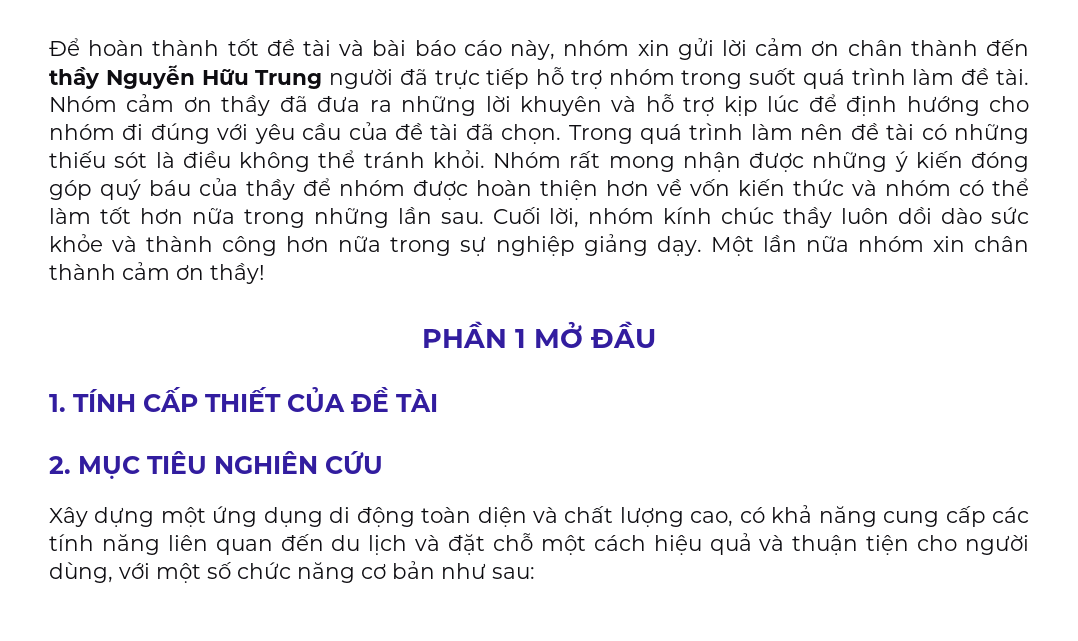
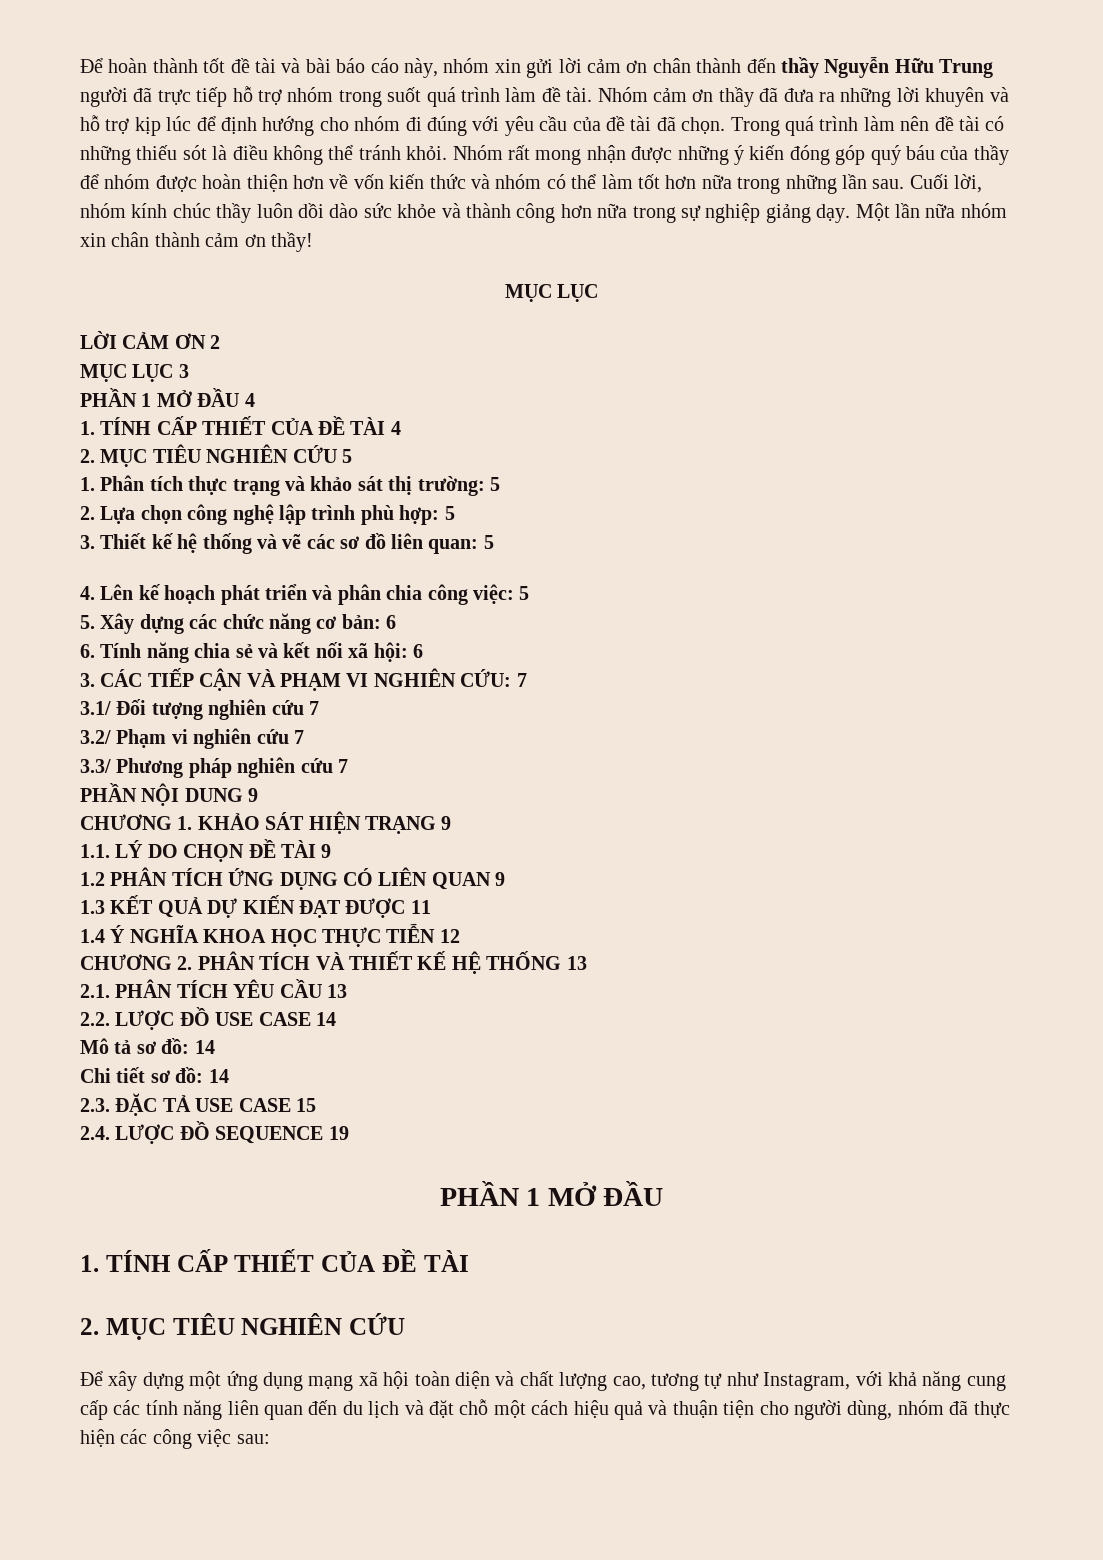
(265, 273) none -> [504,284,599,302] [80,331,221,349] [80,364,189,382] [80,388,255,407] [80,416,401,435] [80,444,352,467] [80,475,500,496] [80,504,455,525] [80,533,494,554] [80,584,530,605] [80,613,397,634] [80,642,423,663] [80,668,527,691] [80,699,319,720] [80,728,304,749] [80,757,348,778] [80,783,259,806] [80,811,452,834] [80,839,332,862] [80,867,506,890] [80,895,431,918] [80,923,460,947] [80,951,587,974] [80,979,347,998] [80,1007,336,1030] [80,1038,215,1054] [80,1067,229,1083] [80,1093,316,1116] [80,1121,349,1144] // MỤC LỤC // LỜI CẢM ƠN 2 // MỤC LỤC 3 // PHẦN 1 MỞ ĐẦU 4 // 1. TÍNH CẤP THIẾT CỦA ĐỀ TÀI 4 // 2. MỤC TIÊU NGHIÊN CỨU 5 // 1. Phân tích thực trạng và khảo sát thị trường: 5 // 2. Lựa chọn công nghệ lập trình phù hợp: 5 // 3. Thiết kế hệ thống và vẽ các sơ đồ liên quan: 5 // 4. Lên kế hoạch phát triển và phân chia công việc: 5 // 5. Xây dựng các chức năng cơ bản: 6 // 6. Tính năng chia sẻ và kết nối xã hội: 6 // 3. CÁC TIẾP CẬN VÀ PHẠM VI NGHIÊN CỨU: 7 // 3.1/ Đối tượng nghiên cứu 7 // 3.2/ Phạm vi nghiên cứu 7 // 3.3/ Phương pháp nghiên cứu 7 // PHẦN NỘI DUNG 9 // CHƯƠNG 1. KHẢO SÁT HIỆN TRẠNG 9 // 1.1. LÝ DO CHỌN ĐỀ TÀI 9 // 1.2 PHÂN TÍCH ỨNG DỤNG CÓ LIÊN QUAN 9 // 1.3 KẾT QUẢ DỰ KIẾN ĐẠT ĐƯỢC 11 // 1.4 Ý NGHĨA KHOA HỌC THỰC TIỄN 12 // CHƯƠNG 2. PHÂN TÍCH VÀ THIẾT KẾ HỆ THỐNG 13 // 2.1. PHÂN TÍCH YÊU CẦU 13 // 2.2. LƯỢC ĐỒ USE CASE 14 // Mô tả sơ đồ: 14 // Chi tiết sơ đồ: 14 // 2.3. ĐẶC TẢ USE CASE 15 // 2.4. LƯỢC ĐỒ SEQUENCE 19
[49,507,88,527] Xây -> [80,1371,138,1391] Để xây
[329,507,415,527] di động -> [308,1371,410,1391] mạng xã hội
[739,507,765,523] có -> [650,1371,883,1391] tương tự như Instagram, với
[119,561,486,583] với một số chức năng cơ bản như -> [897,1400,1010,1418] [80,1429,232,1449] nhóm đã thực hiện các công việc

